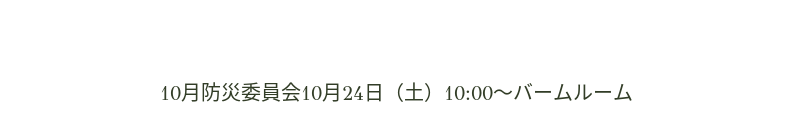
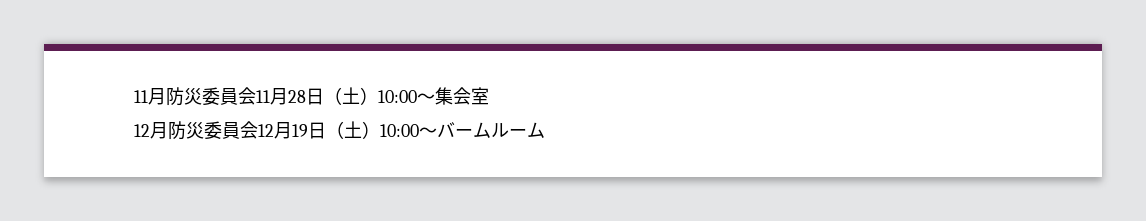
[159,82,364,102] 10月防災委員会10月24 -> [133,87,489,106] [133,121,308,140] 11月防災委員会11月28日（土）10:00～集会室 // 12月防災委員会12月19

